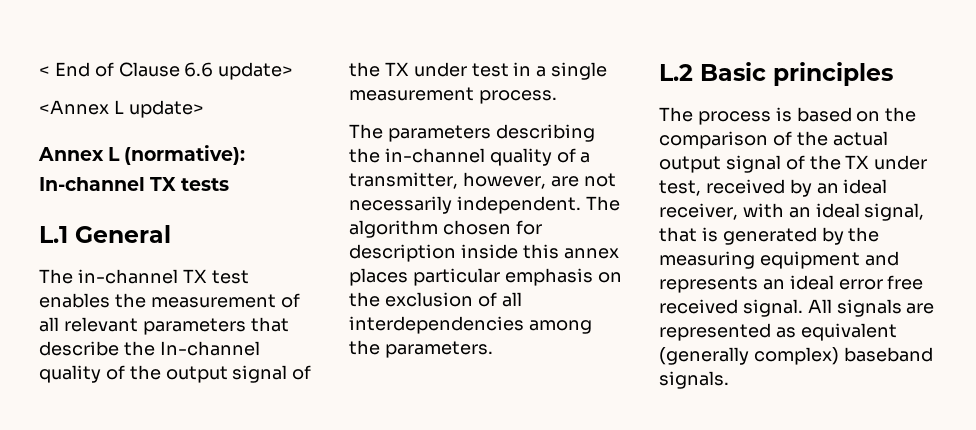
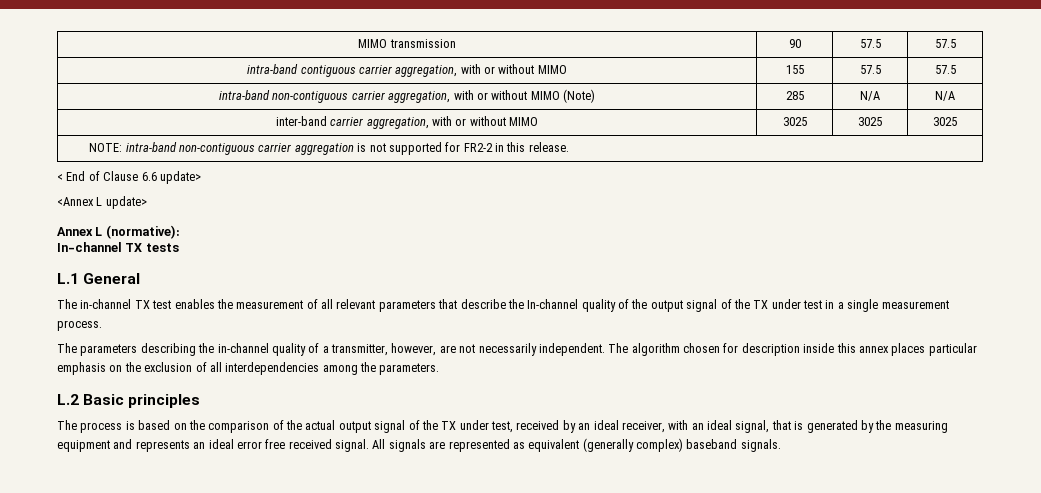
(39, 71) none -> [358,39,456,48] [788,39,801,48] [859,39,881,48] [934,39,956,48] [247,64,567,77] [785,65,804,74] [859,65,881,74] [934,65,956,74] [219,89,595,103] [785,91,804,100] [860,91,880,101] [935,91,955,101] [275,116,539,129] [782,117,807,126] [858,117,882,126] [933,117,957,126] [89,142,569,155] MIMO transmission | 90 | 57.5 | 57.5 // intra-band contiguous carrier aggregation, with or without MIMO | 155 | 57.5 | 57.5 // intra-band non-contiguous carrier aggregation, with or without MIMO (Note) | 285 | N/A | N/A // inter-band carrier aggregation, with or without MIMO | 3025 | 3025 | 3025 // NOTE: intra-band non-contiguous carrier aggregation is not supported for FR2-2 in this release. //

